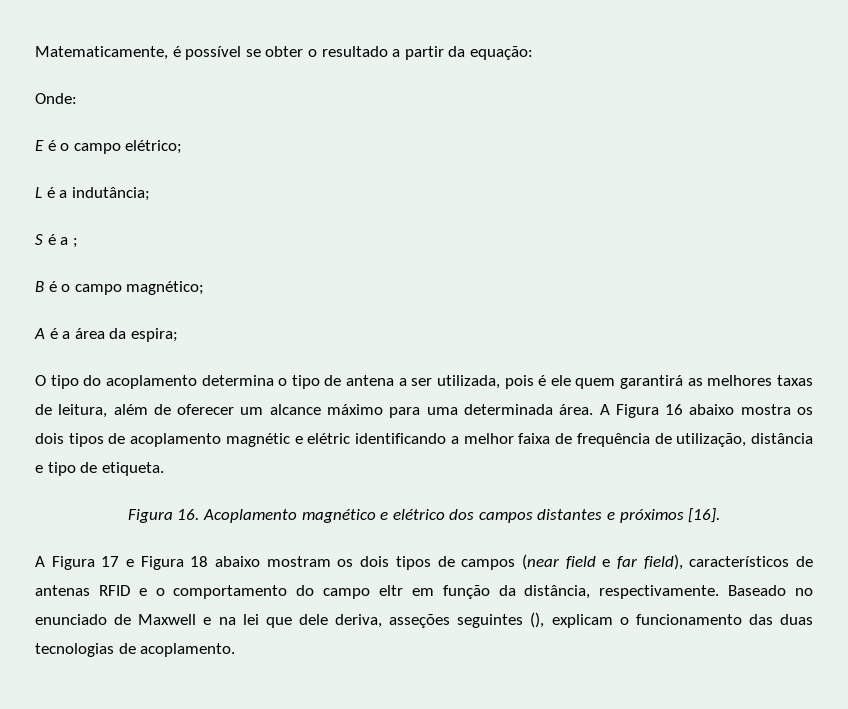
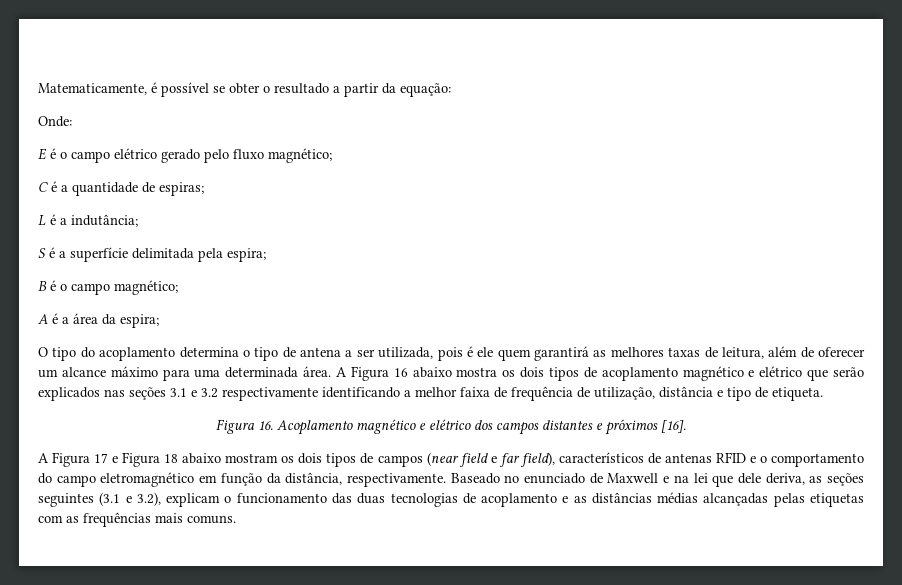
[125,140,183,154] elétrico; -> [114,148,332,163] [38,181,204,196] elétrico gerado pelo fluxo magnético; // C é a quantidade de espiras;
[72,238,78,248] ; -> [70,247,266,262] superfície delimitada pela espira;
[225,433,351,447] magnétic e elétric -> [682,366,864,381] [38,387,318,401] magnético e elétrico que serão explicados nas seções 3.1 e 3.2 respectivamente
[378,585,403,596] eltr -> [100,472,195,487] eletromagnético
[389,612,545,628] asseções seguintes (), -> [809,473,865,486] [38,492,161,507] as seções seguintes (3.1 e 3.2),
[140,643,236,657] acoplamento. -> [481,492,865,507] [38,512,236,527] acoplamento e as distâncias médias alcançadas pelas etiquetas com as frequências mais comuns.

